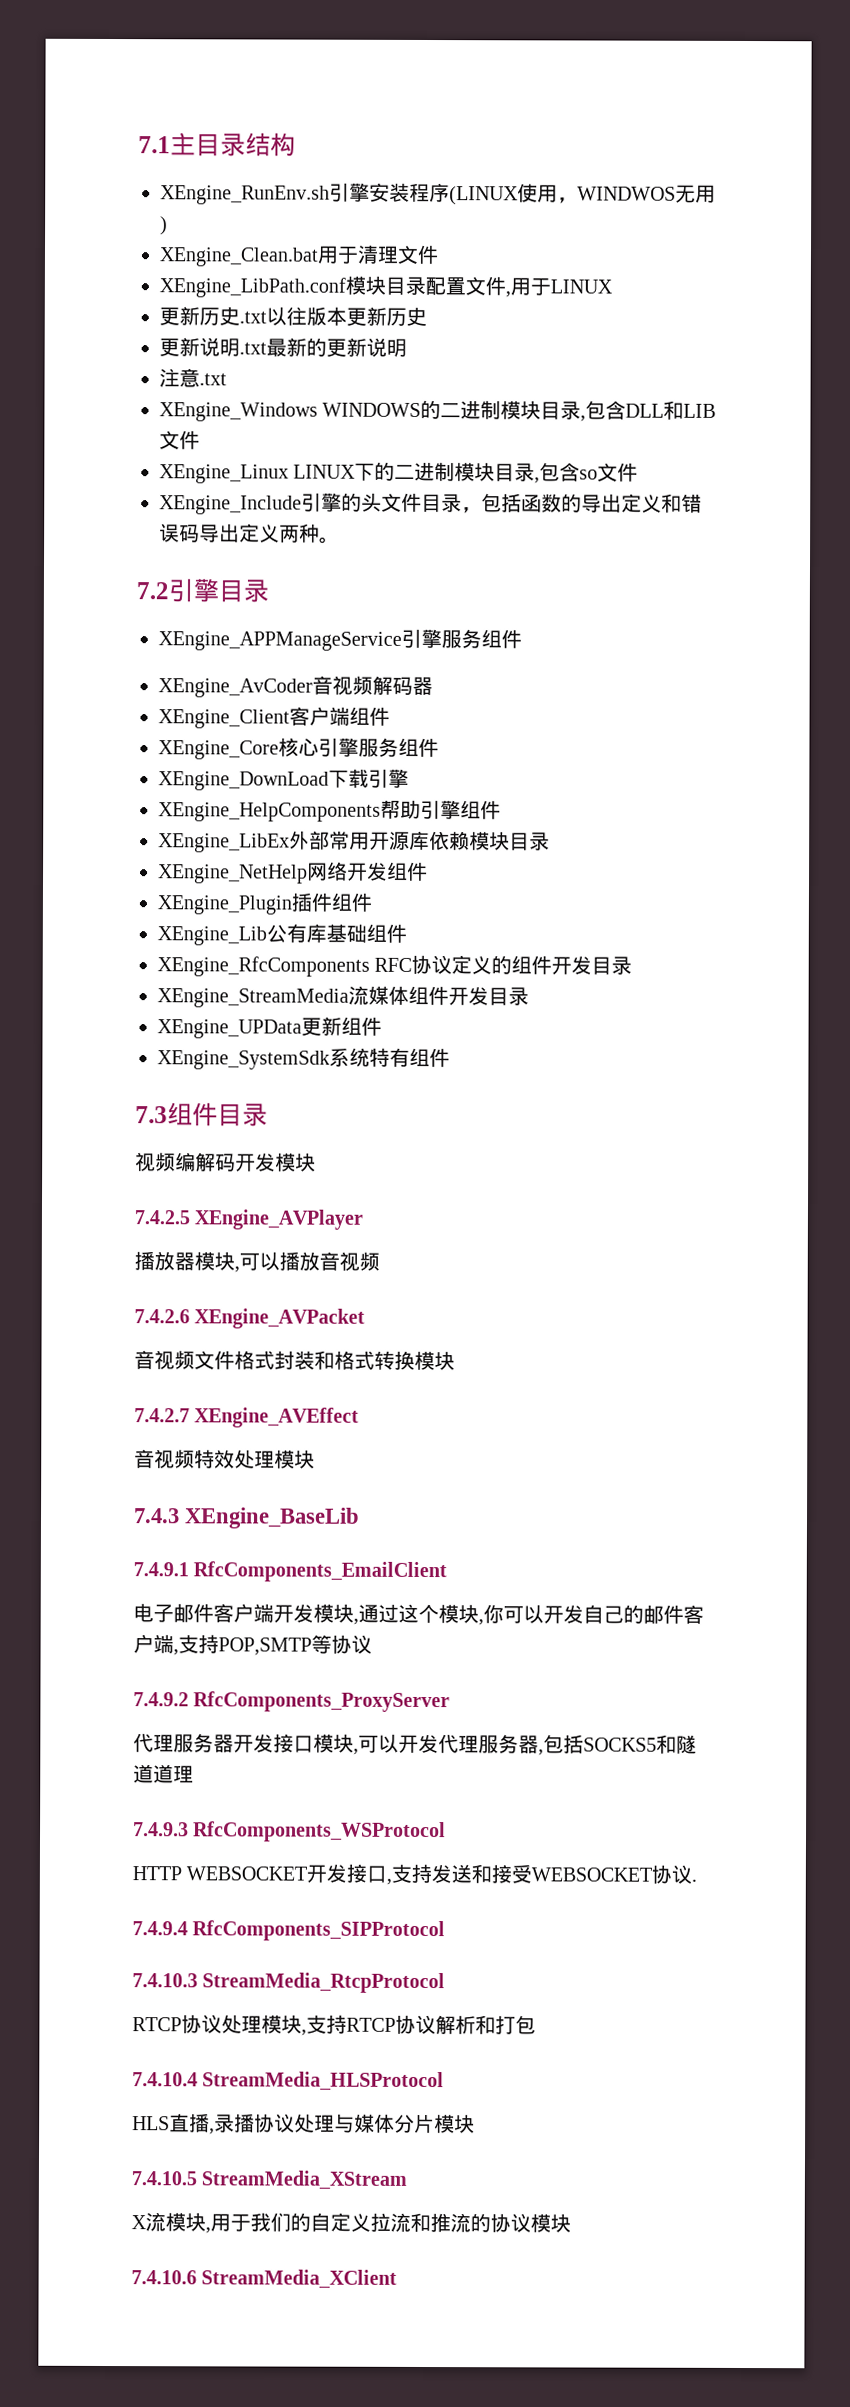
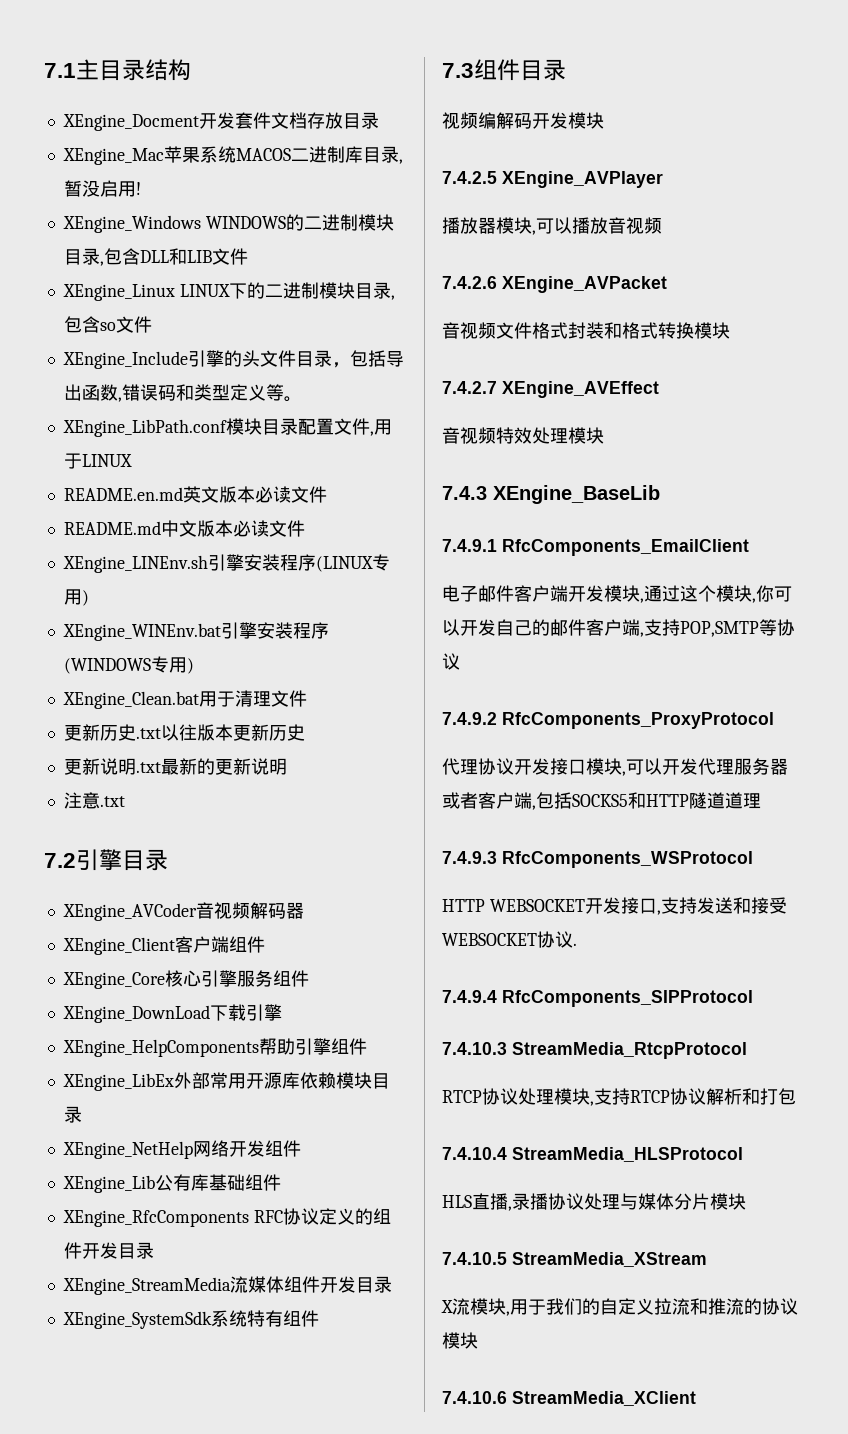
[160,182,716,206] [160,216,168,236] [159,244,439,267] [159,275,613,298] [159,306,427,327] [159,337,407,357] [159,368,227,388] XEngine_RunEnv.sh引擎安装程序(LINUX使用，WINDWOS无用) // XEngine_Clean.bat用于清理文件 // XEngine_LibPath.conf模块目录配置文件,用于LINUX // 更新历史.txt以往版本更新历史 // 更新说明.txt最新的更新说明 // 注意.txt -> [62,112,379,131] [62,146,403,165] [63,180,141,197] XEngine_Docment开发套件文档存放目录 // XEngine_Mac苹果系统MACOS二进制库目录,暂没启用!
[521,493,702,513] [159,523,340,544] [136,578,269,603] [158,628,522,651] [158,678,313,698] 函数的导出定义和错误码导出定义两种。 // 7.2引擎目录 // XEngine_APPManageService引擎服务组件 // XEngine_AvCoder -> [385,351,404,367] [63,384,302,402] [62,418,392,437] [63,453,132,469] [63,486,327,503] [63,520,305,537] [62,554,390,573] [63,589,89,606] [62,622,329,641] [63,656,194,674] [62,690,307,709] [63,724,305,741] [63,758,287,775] [63,792,125,809] [44,849,168,871] [62,903,197,921] 导出函数,错误码和类型定义等。 // XEngine_LibPath.conf模块目录配置文件,用于LINUX // README.en.md英文版本必读文件 // README.md中文版本必读文件 // XEngine_LINEnv.sh引擎安装程序(LINUX专用) // XEngine_WINEnv.bat引擎安装程序(WINDOWS专用) // XEngine_Clean.bat用于清理文件 // 更新历史.txt以往版本更新历史 // 更新说明.txt最新的更新说明 // 注意.txt // 7.2引擎目录 // XEngine_AVCoder
[157,892,372,915] // XEngine_Plugin插件组件 -> (301, 1148) none
[157,1016,382,1039] // XEngine_UPData更新组件 -> (392, 1284) none
[193,1691,451,1713] [133,1733,234,1753] RfcComponents_ProxyServer // 代理服务器 -> [502,712,774,729] [442,758,514,775] RfcComponents_ProxyProtocol // 代理协议
(539, 1744) none -> [442,792,532,809] 或者客户端
(677, 1744) none -> [646,794,689,807] HTTP

